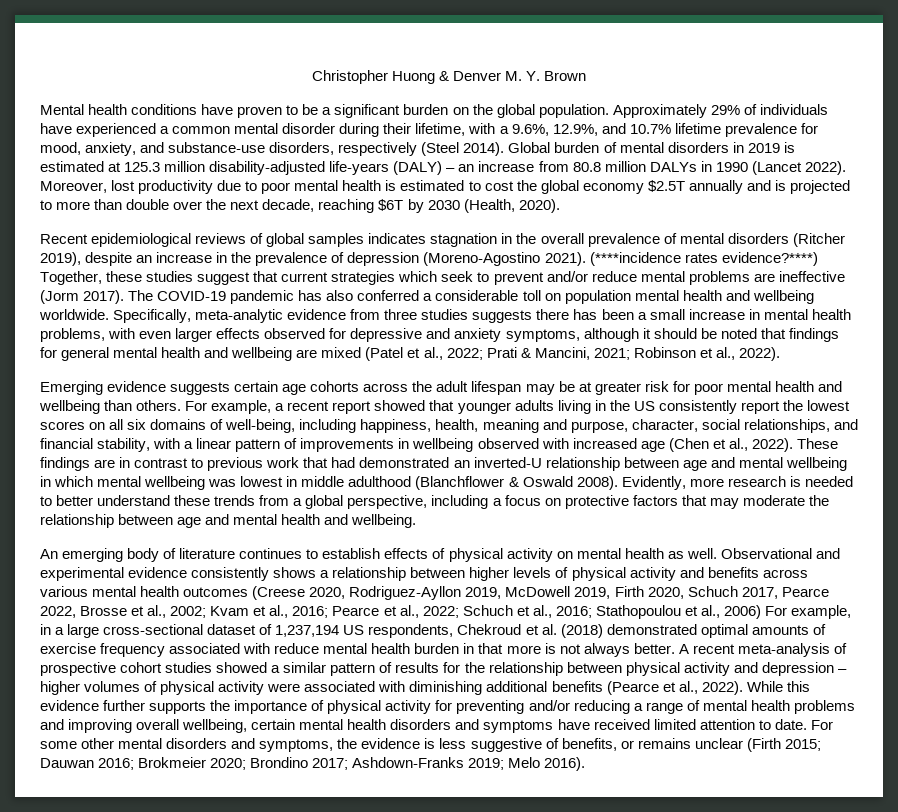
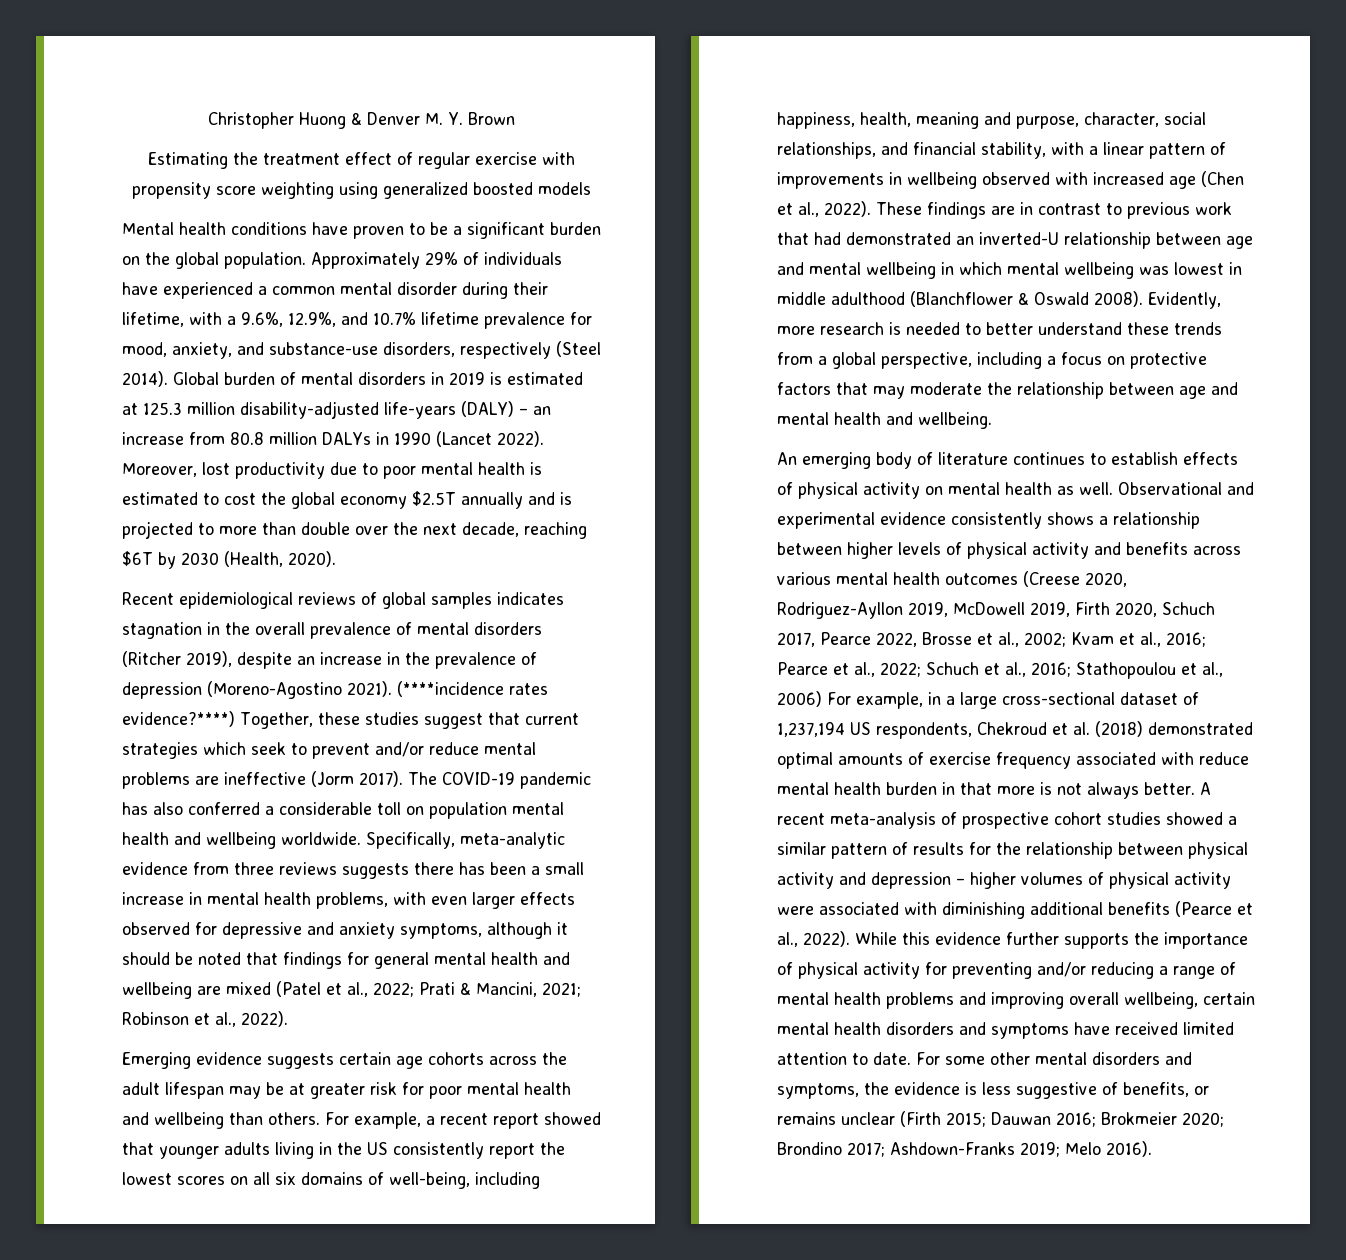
(587, 76) none -> [148,152,575,169] [132,182,591,199] // Estimating the treatment effect of regular exercise with propensity score weighting using generalized boosted models
[421,309,469,320] studies -> [279,862,337,875] reviews

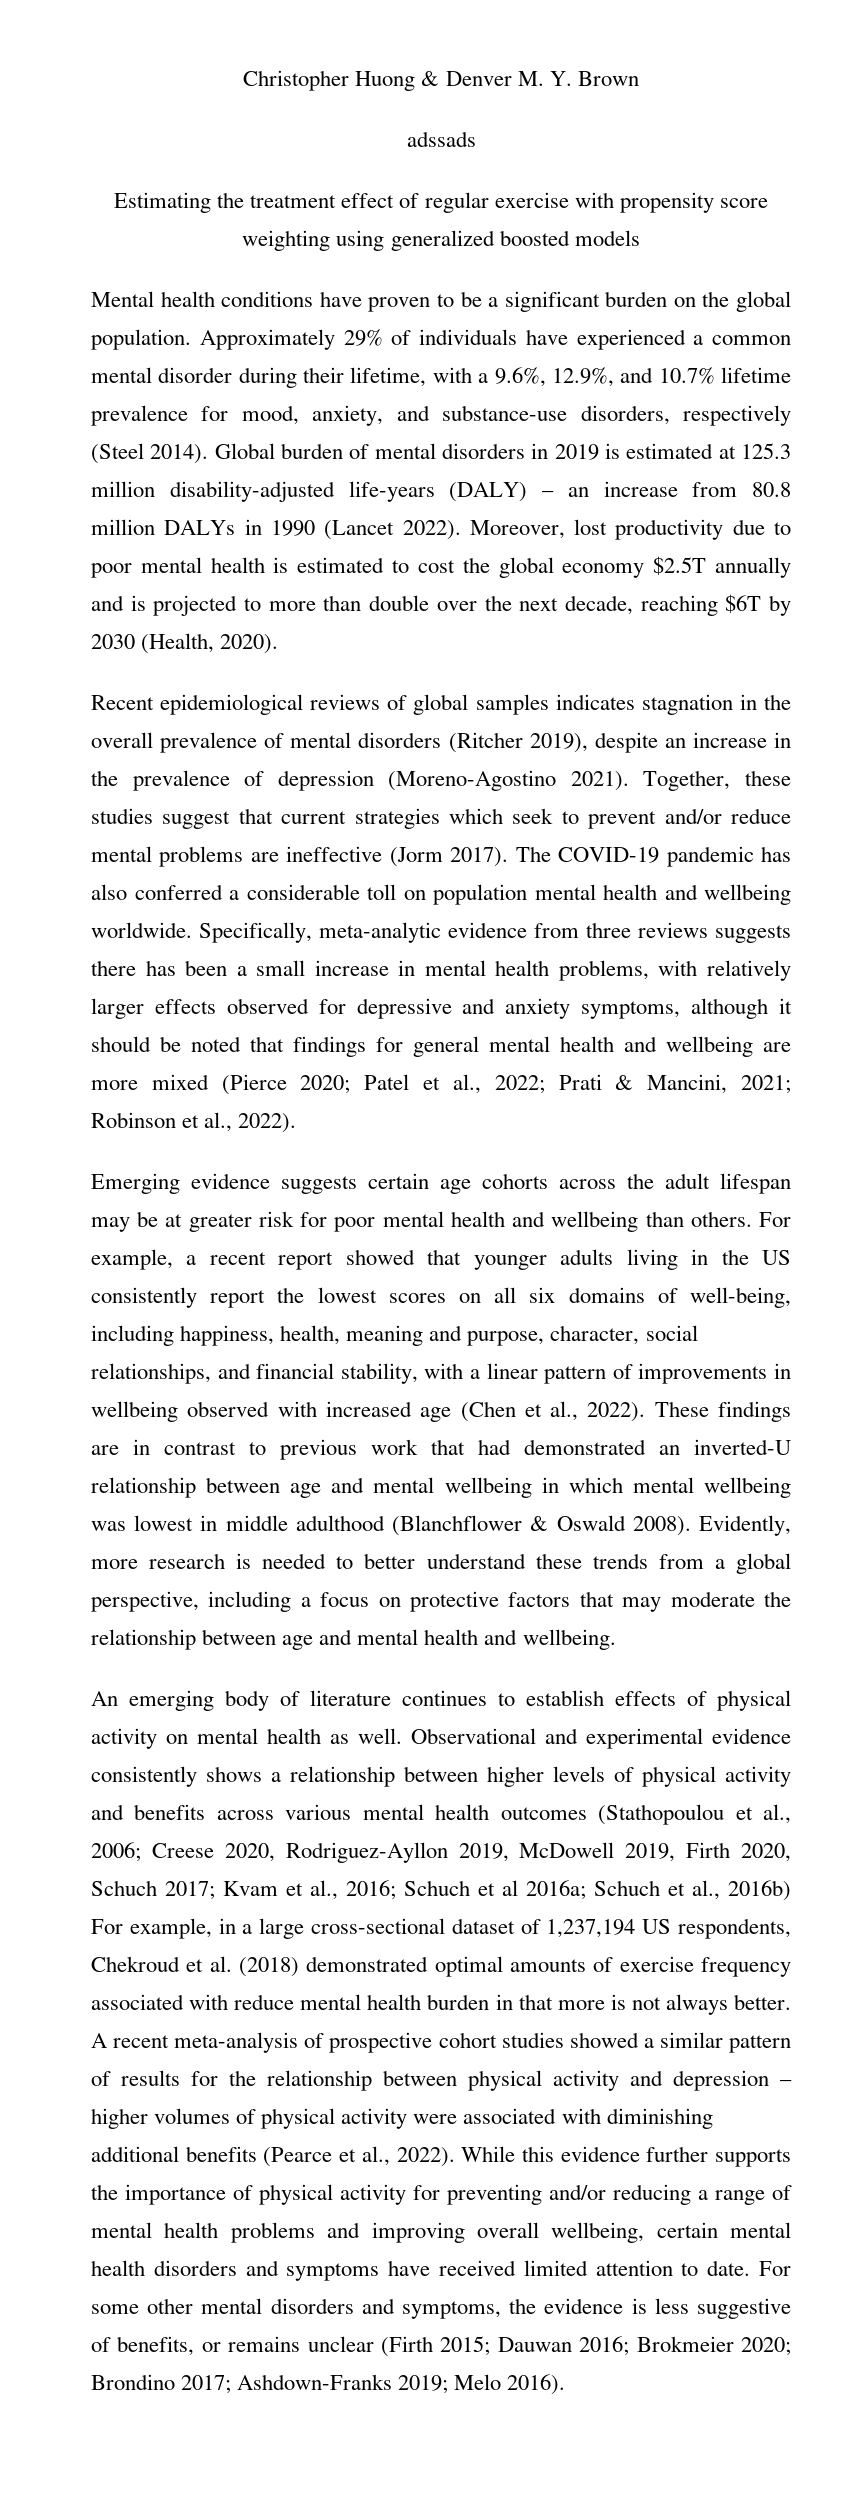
(515, 118) none -> [406,131,476,147] // adssads
[397,681,548,697] [122,711,235,727] (****incidence rates evidence?****) -> (629, 781) none
[431,896,467,905] even -> [706,960,791,981] relatively
[226,981,321,997] mixed (Patel -> [91,1074,410,1095] more mixed (Pierce 2020; Patel
[1023,571,1080,587] (Creese -> [598,1804,792,1825] [91,1842,214,1862] (Stathopoulou et al., 2006; Creese
[777,632,1206,647] [777,662,1223,679] [777,691,822,707] 2017, Pearce 2022, Brosse et al., 2002; Kvam et al., 2016; Pearce et al., 2022; Schuch et al., 2016; Stathopoulou et al., 2006) -> [165,1880,791,1901] 2017; Kvam et al., 2016; Schuch et al 2016a; Schuch et al., 2016b)

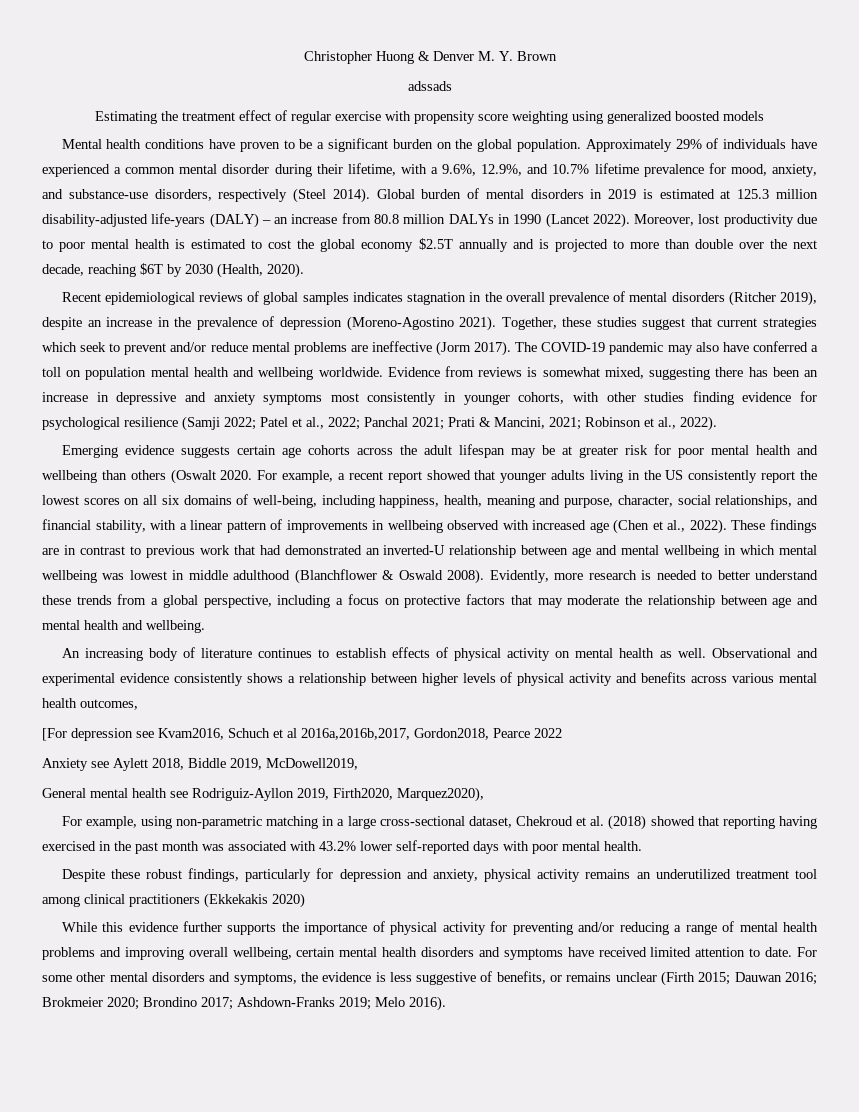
[761,846,791,862] [91,884,127,900] has also -> [667,342,749,355] may also have
[246,884,360,900] considerable -> (818, 348) none
[199,922,791,943] [91,960,791,981] [91,998,792,1019] [91,1036,791,1057] [91,1074,351,1095] Specifically, meta-analytic evidence from three reviews suggests there has been a small increase in mental health problems, with relatively larger effects observed for depressive and anxiety symptoms, although it should be noted that findings for general mental health and wellbeing are more mixed (Pierce 2020; -> [387,366,818,380] [42,391,817,405] [42,416,256,431] Evidence from reviews is somewhat mixed, suggesting there has been an increase in depressive and anxiety symptoms most consistently in younger cohorts, with other studies finding evidence for psychological resilience (Samji 2022;
(545, 1084) none -> [364,417,444,430] Panchal 2021;
[690,1211,752,1227] others. -> [130,469,253,484] others (Oswalt 2020.
[129,1690,214,1711] emerging -> [84,648,143,661] increasing
[500,1804,792,1825] [91,1842,791,1863] [91,1880,791,1901] [91,1918,791,1939] [91,1956,791,1977] [91,1994,791,2015] [91,2032,792,2053] [91,2070,792,2091] [91,2108,713,2129] [91,2146,455,2167] outcomes (Stathopoulou et al., 2006; Creese 2020, Rodriguez-Ayllon 2019, McDowell 2019, Firth 2020, Schuch 2017; Kvam et al., 2016; Schuch et al 2016a; Schuch et al., 2016b) For example, in a large cross-sectional dataset of 1,237,194 US respondents, Chekroud et al. (2018) demonstrated optimal amounts of exercise frequency associated with reduce mental health burden in that more is not always better. A recent meta-analysis of prospective cohort studies showed a similar pattern of results for the relationship between physical activity and depression – higher volumes of physical activity were associated with diminishing additional benefits (Pearce et al., 2022). -> [80,699,138,710] [42,728,562,741] [42,758,358,771] [42,787,484,802] [61,815,817,830] [42,840,642,854] [61,868,817,882] [42,893,305,908] outcomes, // [For depression see Kvam2016, Schuch et al 2016a,2016b,2017, Gordon2018, Pearce 2022 // Anxiety see Aylett 2018, Biddle 2019, McDowell2019, // General mental health see Rodriguiz-Ayllon 2019, Firth2020, Marquez2020), // For example, using non-parametric matching in a large cross-sectional dataset, Chekroud et al. (2018) showed that reporting having exercised in the past month was associated with 43.2% lower self-reported days with poor mental health. // Despite these robust findings, particularly for depression and anxiety, physical activity remains an underutilized treatment tool among clinical practitioners (Ekkekakis 2020) //

